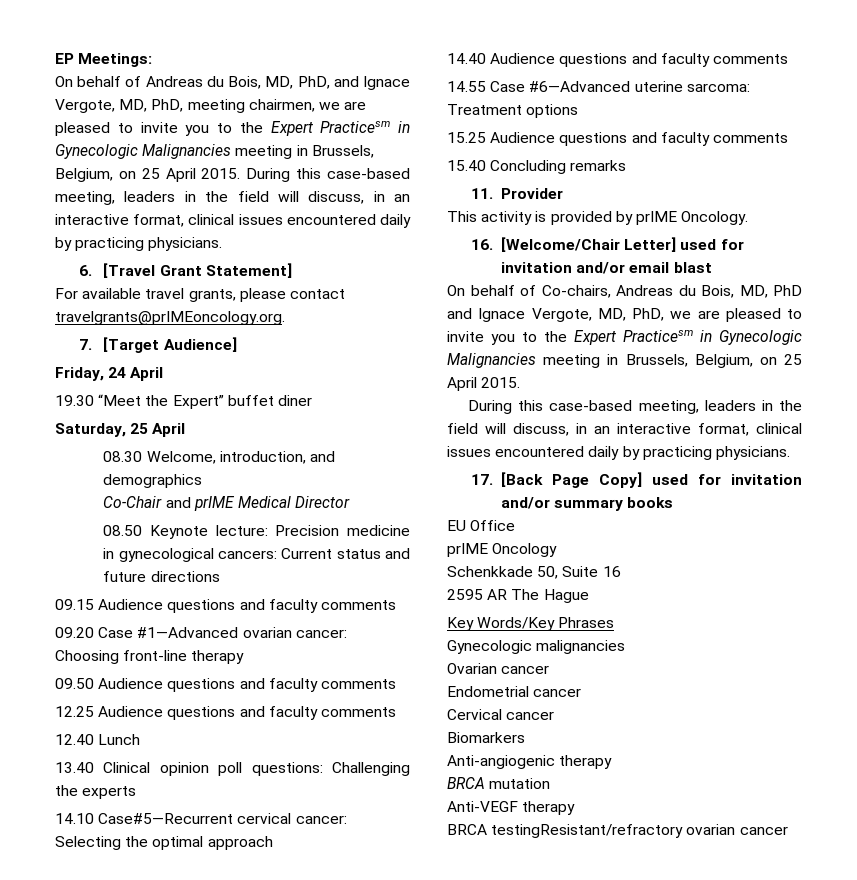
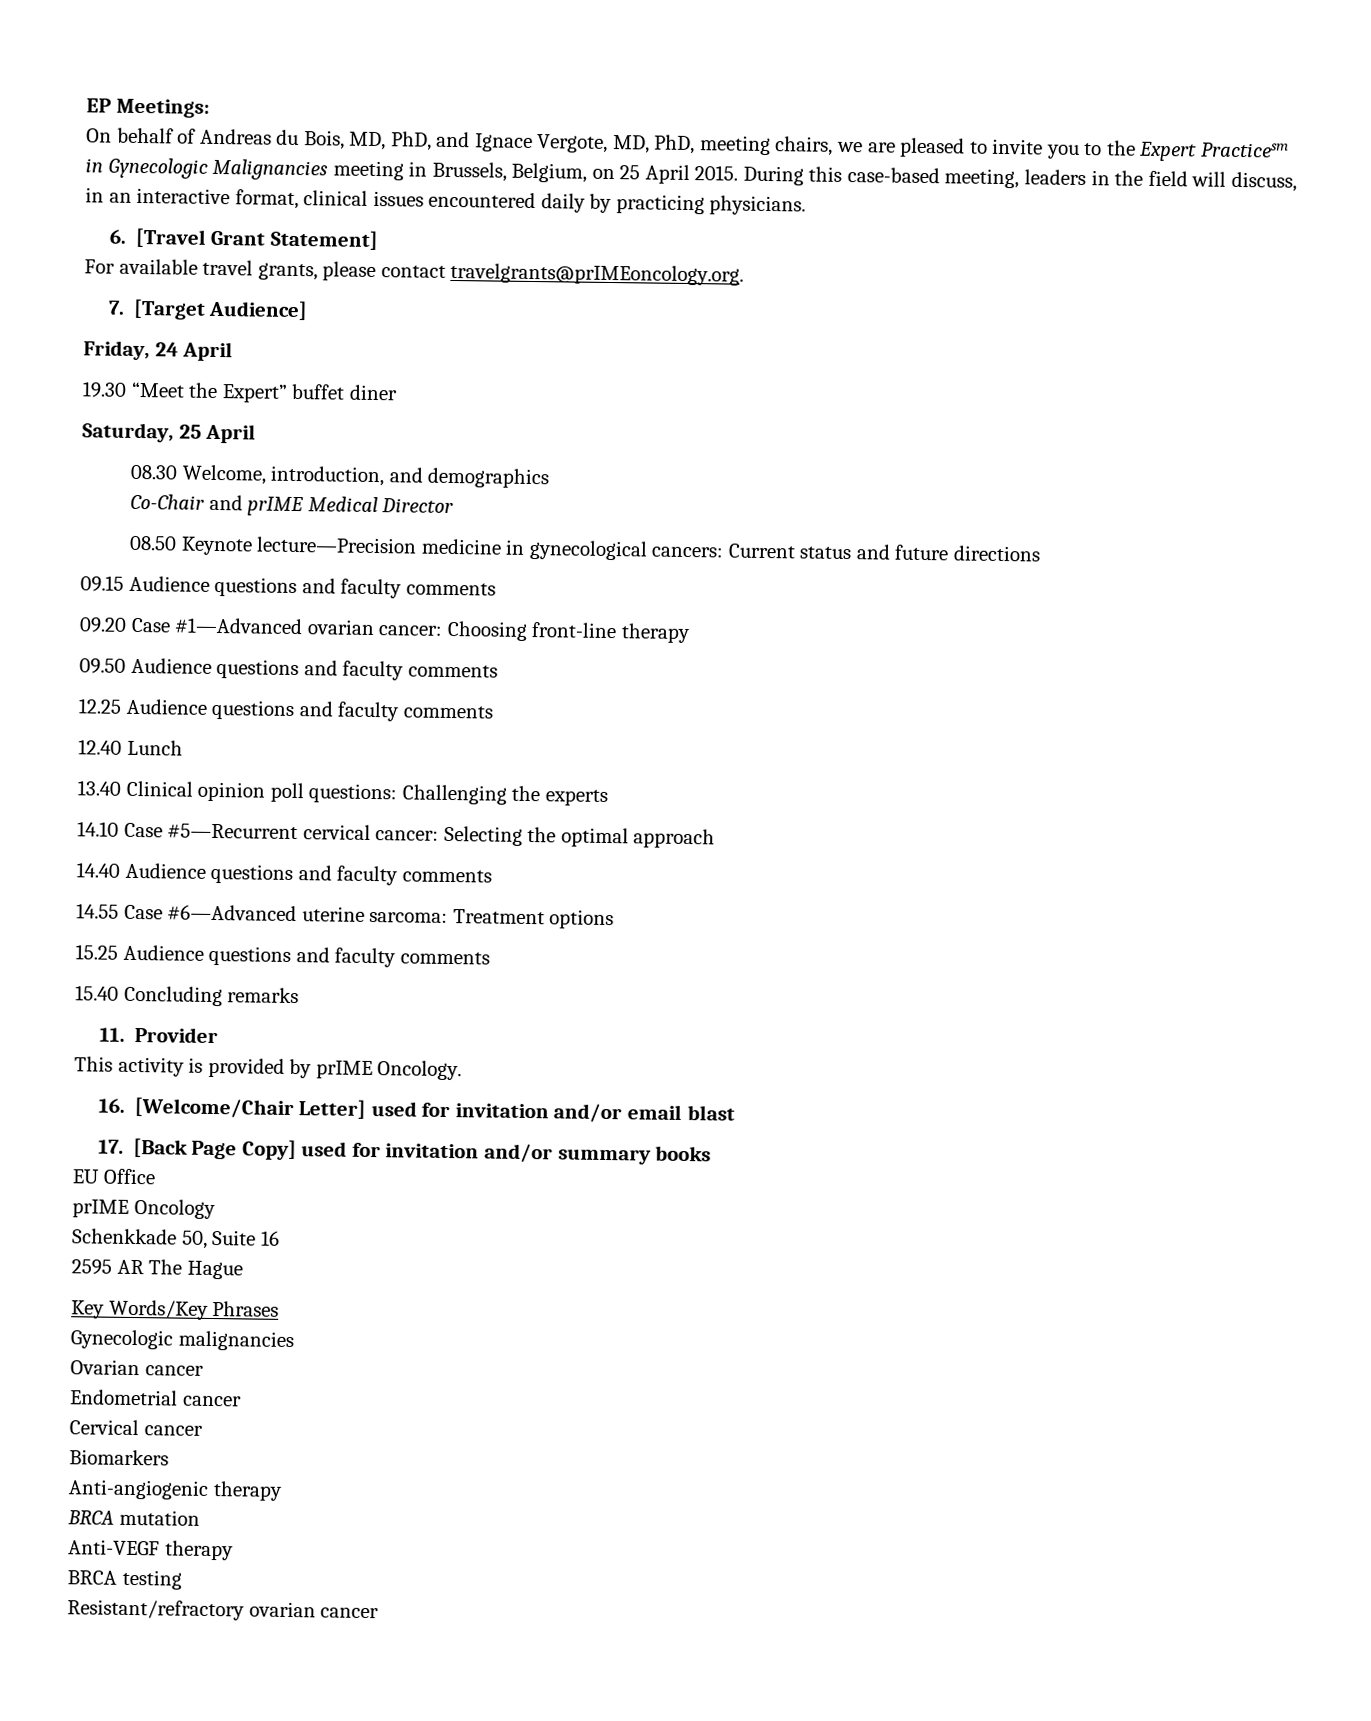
[248,99,315,112] chairmen, -> [774,136,834,156] chairs,
[215,525,340,536] lecture: Precision -> [256,536,418,554] lecture—Precision
[98,813,234,824] Case#5—Recurrent -> [123,822,299,840] Case #5—Recurrent
[447,285,802,298] [447,308,802,322] [447,330,802,345] [447,353,802,368] [447,377,521,391] [468,400,802,414] [447,423,802,436] [447,446,790,460] // On behalf of Co-chairs, Andreas du Bois, MD, PhD and Ignace Vergote, MD, PhD, we are pleased to invite you to the Expert Practicesm in Gynecologic Malignancies meeting in Brussels, Belgium, on 25 April 2015. // During this case-based meeting, leaders in the field will discuss, in an interactive format, clinical issues encountered daily by practicing physicians. -> (735, 1113) none
[491,824,684,838] testingResistant/refractory -> [121,1569,182,1590] [67,1599,245,1621] testing // Resistant/refractory

